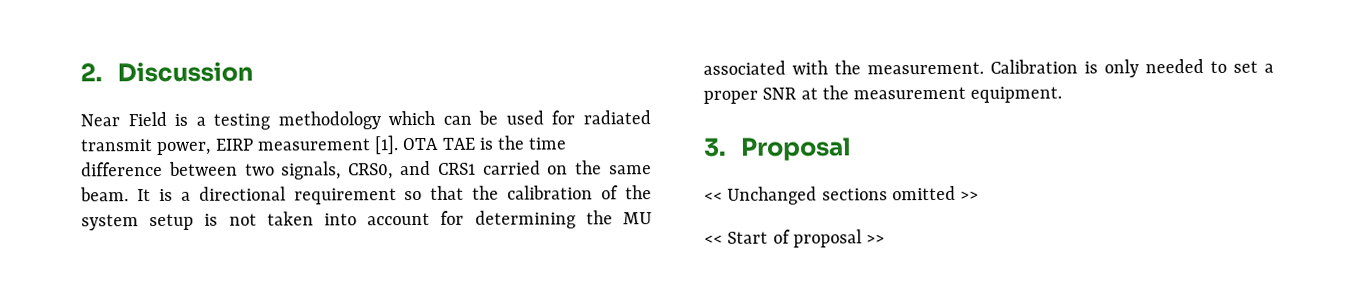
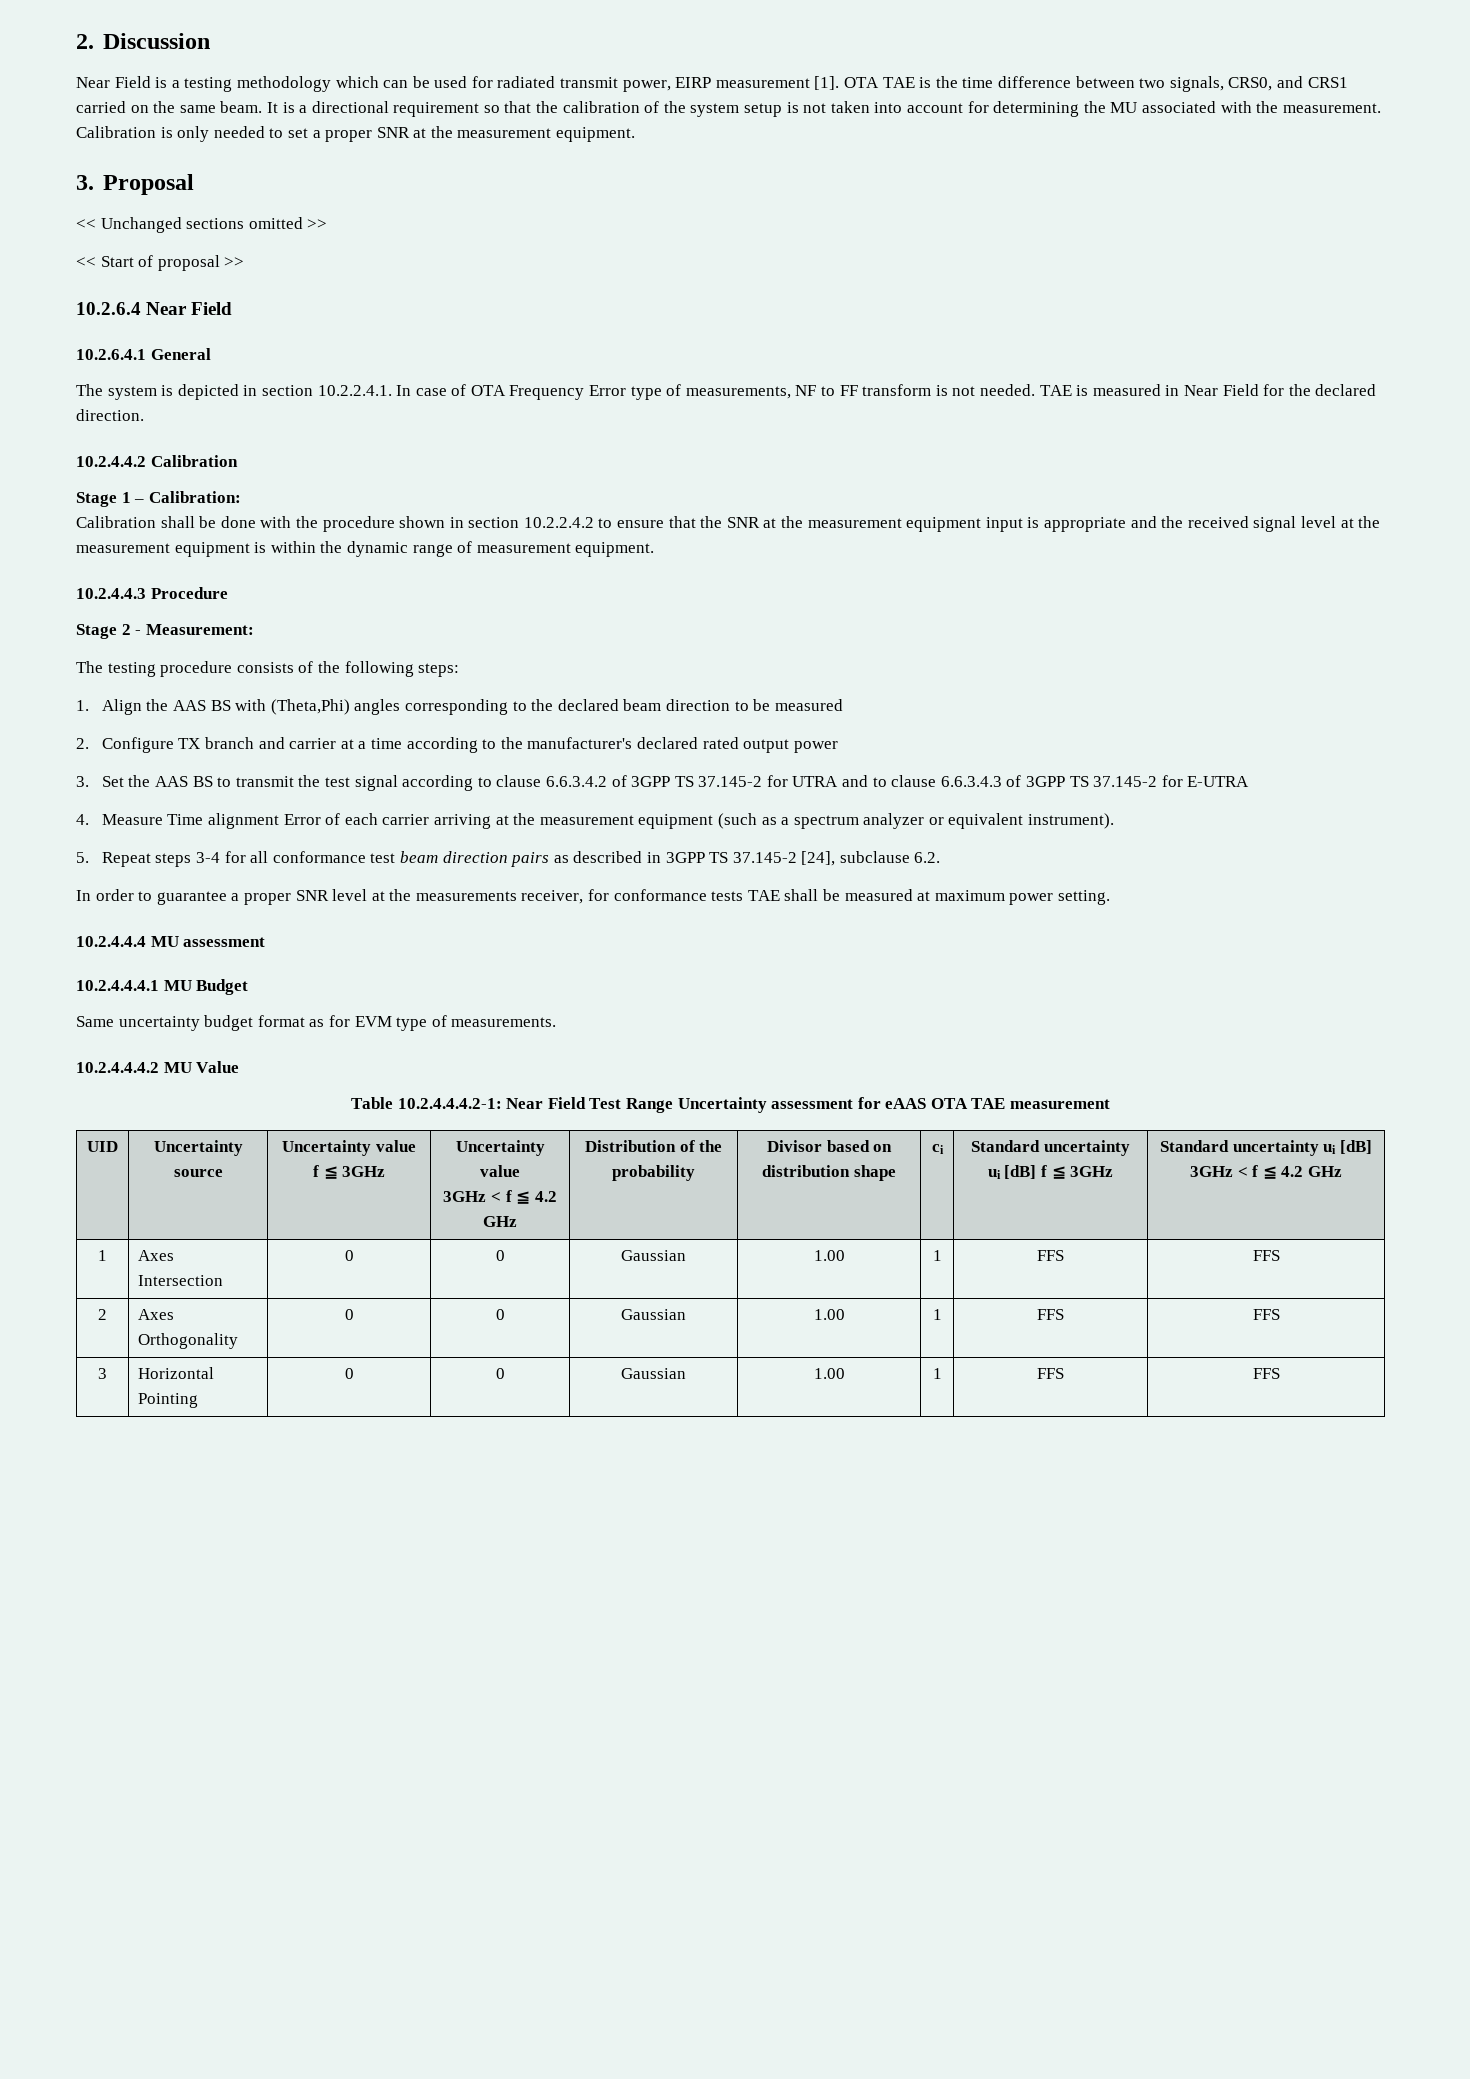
(886, 239) none -> [76,302,233,315] [76,348,211,360] [76,384,1377,400] [76,409,144,421] [76,455,238,467] [76,491,241,507] [76,516,1381,532] [76,541,655,557] [76,587,228,599] [76,624,254,639] [76,661,460,677] [76,699,843,715] [76,737,838,753] [76,775,1250,791] [76,813,1115,829] [76,851,941,867] [76,889,1110,905] [76,936,266,947] [76,979,249,995] [76,1015,557,1031] [76,1061,240,1073] [350,1097,1111,1113] [87,1141,118,1152] [153,1140,243,1156] [173,1169,223,1177] [282,1140,416,1156] [312,1165,386,1179] [455,1140,545,1156] [480,1165,520,1177] [443,1190,557,1204] [483,1216,517,1227] [584,1140,723,1152] [612,1165,695,1181] [766,1140,893,1152] [762,1165,896,1181] [931,1144,944,1154] [971,1140,1130,1156] [987,1165,1114,1179] [1160,1140,1372,1156] [1190,1165,1342,1179] [98,1250,107,1261] [138,1250,175,1261] [138,1275,224,1286] [344,1250,354,1261] [495,1250,505,1261] [621,1250,686,1261] [813,1250,845,1261] [932,1250,942,1261] [1037,1250,1064,1261] [1252,1250,1280,1261] [98,1309,107,1320] [138,1309,175,1320] [138,1333,239,1349] [344,1309,354,1320] [495,1309,505,1320] [621,1309,686,1320] [813,1309,845,1320] [932,1309,942,1320] [1037,1309,1064,1320] [1252,1309,1280,1320] [98,1368,107,1379] [138,1367,215,1379] [138,1393,199,1408] [344,1368,354,1379] [495,1368,505,1379] [621,1368,686,1379] [813,1368,845,1379] [932,1368,942,1379] [1037,1368,1064,1379] [1252,1368,1280,1379] // 10.2.6.4 Near Field // 10.2.6.4.1 General // The system is depicted in section 10.2.2.4.1. In case of OTA Frequency Error type of measurements, NF to FF transform is not needed. TAE is measured in Near Field for the declared direction. // 10.2.4.4.2 Calibration // Stage 1 – Calibration: // Calibration shall be done with the procedure shown in section 10.2.2.4.2 to ensure that the SNR at the measurement equipment input is appropriate and the received signal level at the measurement equipment is within the dynamic range of measurement equipment. // 10.2.4.4.3 Procedure // Stage 2 - Measurement: // The testing procedure consists of the following steps: // 1. Align the AAS BS with (Theta,Phi) angles corresponding to the declared beam direction to be measured // 2. Configure TX branch and carrier at a time according to the manufacturer's declared rated output power // 3. Set the AAS BS to transmit the test signal according to clause 6.6.3.4.2 of 3GPP TS 37.145-2 for UTRA and to clause 6.6.3.4.3 of 3GPP TS 37.145-2 for E-UTRA // 4. Measure Time alignment Error of each carrier arriving at the measurement equipment (such as a spectrum analyzer or equivalent instrument). // 5. Repeat steps 3-4 for all conformance test beam direction pairs as described in 3GPP TS 37.145-2 [24], subclause 6.2. // In order to guarantee a proper SNR level at the measurements receiver, for conformance tests TAE shall be measured at maximum power setting. // 10.2.4.4.4 MU assessment // 10.2.4.4.4.1 MU Budget // Same uncertainty budget format as for EVM type of measurements. // 10.2.4.4.4.2 MU Value // Table 10.2.4.4.4.2-1: Near Field Test Range Uncertainty assessment for eAAS OTA TAE measurement // UID | Uncertainty source | Uncertainty value f ≦ 3GHz | Uncertainty value // 3GHz < f ≦ 4.2 GHz | Distribution of the probability | Divisor based on distribution shape | ci | Standard uncertainty ui [dB] f ≦ 3GHz | Standard uncertainty ui [dB] 3GHz < f ≦ 4.2 GHz // 1 | Axes Intersection | 0 | 0 | Gaussian | 1.00 | 1 | FFS | FFS // 2 | Axes Orthogonality | 0 | 0 | Gaussian | 1.00 | 1 | FFS | FFS // 3 | Horizontal Pointing | 0 | 0 | Gaussian | 1.00 | 1 | FFS | FFS

